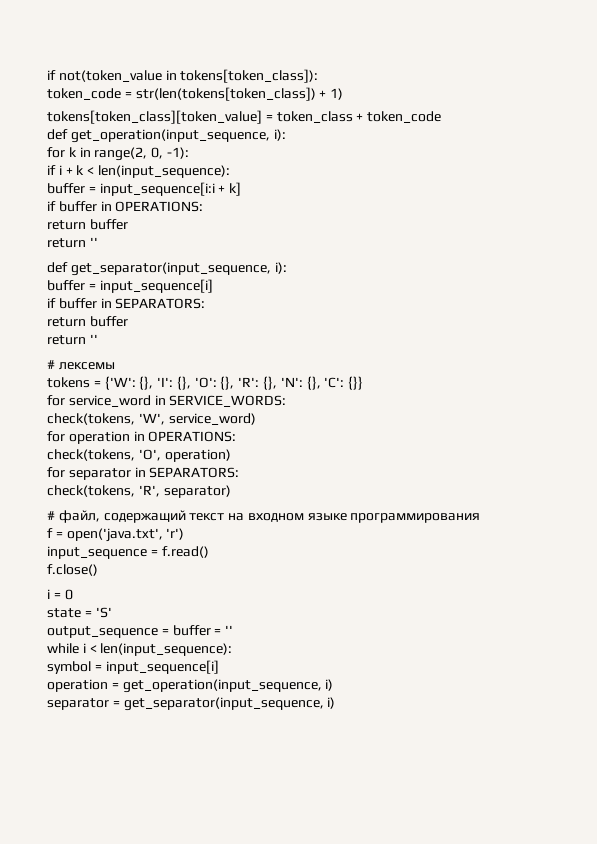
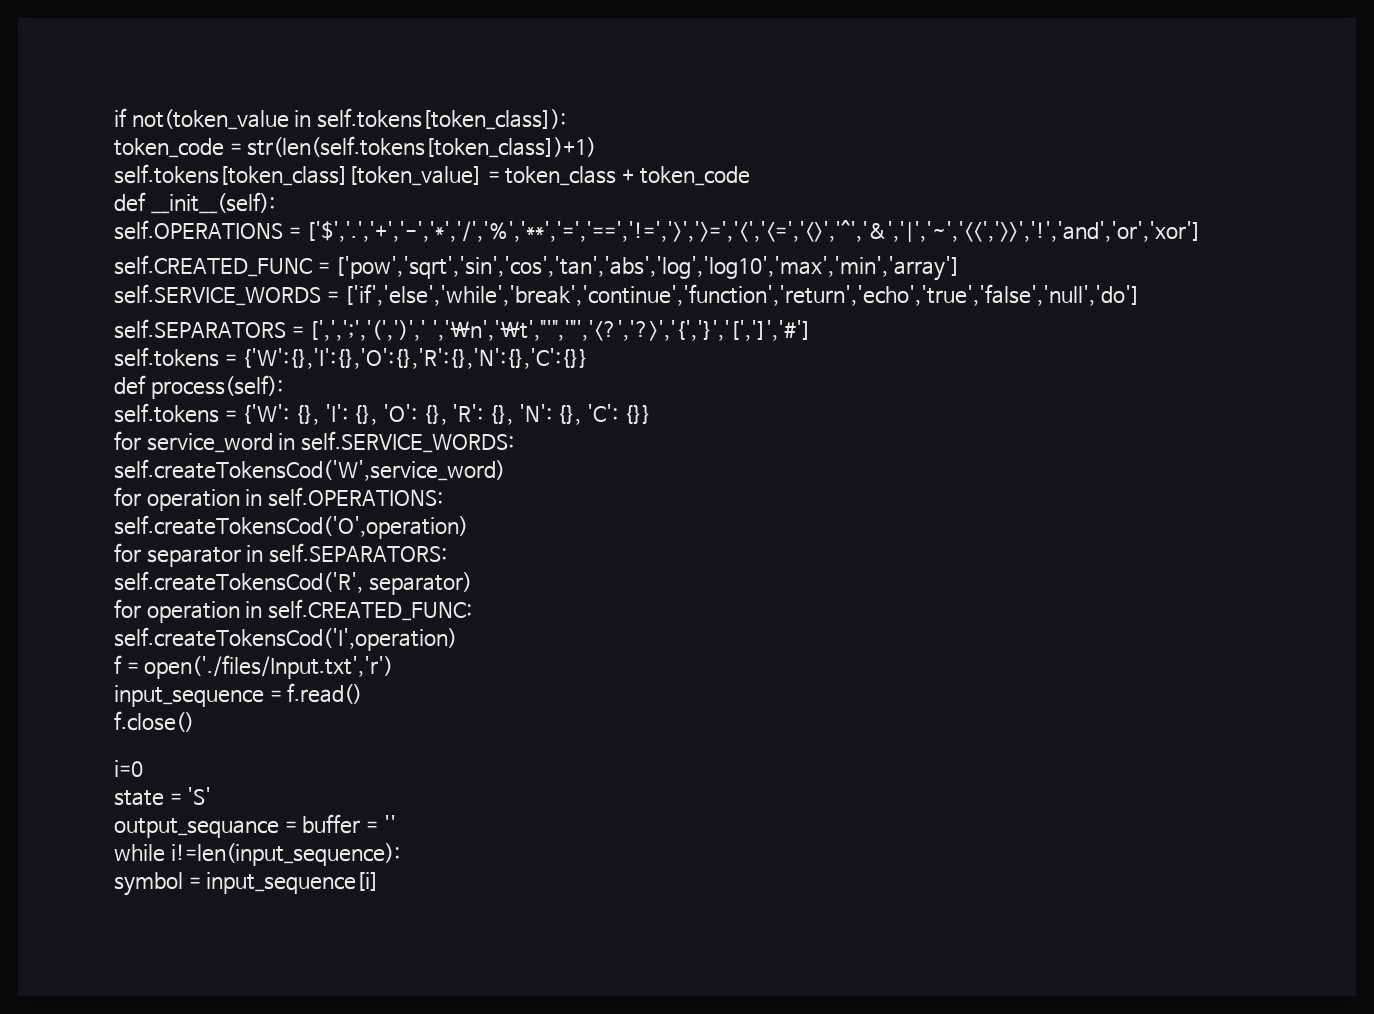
[180,69,319,83] tokens[token_class]): -> [317,108,567,130] self.tokens[token_class]):
[135,87,344,101] [47,110,262,124] str(len(tokens[token_class]) + 1) // tokens[token_class][token_value] -> [247,136,597,158] [114,164,482,186] str(len(self.tokens[token_class])+1) // self.tokens[token_class][token_value]
[70,129,286,143] [47,147,189,161] [47,165,230,178] [47,182,242,196] [47,201,204,212] [47,219,128,230] [47,237,98,248] [47,262,287,276] [47,279,213,293] [47,298,206,309] [47,316,128,327] [47,334,98,345] [47,360,115,370] [47,377,90,388] get_operation(input_sequence, i): // for k in range(2, 0, -1): // if i + k < len(input_sequence): // buffer = input_sequence[i:i + k] // if buffer in OPERATIONS: // return buffer // return '' // def get_separator(input_sequence, i): // buffer = input_sequence[i] // if buffer in SEPARATORS: // return buffer // return '' // # лексемы // tokens -> [150,192,275,214] [114,220,1202,242] [114,255,961,281] [114,284,1141,306] [114,319,811,341] [114,347,589,369] [114,375,283,399] [114,403,219,423] __init__(self): // self.OPERATIONS = ['$','.','+','-','*','/','%','**','=','==','!=','>','>=','<','<=','<>','^','&','|','~','<<','>>','!','and','or','xor'] // self.CREATED_FUNC = ['pow','sqrt','sin','cos','tan','abs','log','log10','max','min','array'] // self.SERVICE_WORDS = ['if','else','while','break','continue','function','return','echo','true','false','null','do'] // self.SEPARATORS = [',',';','(',')',' ','\n','\t',"'",'"','<?','?>','{','}','[',']','#'] // self.tokens = {'W':{},'I':{},'O':{},'R':{},'N':{},'C':{}} // def process(self): // self.tokens
[169,395,287,407] [47,413,256,425] [47,431,237,444] [47,449,231,462] SERVICE_WORDS: // check(tokens, 'W', service_word) // for operation in OPERATIONS: // check(tokens, 'O', operation) -> [300,431,514,453] [114,459,505,481] [114,487,443,511] [114,515,468,539] self.SERVICE_WORDS: // self.createTokensCod('W',service_word) // for operation in self.OPERATIONS: // self.createTokensCod('O',operation)
[149,467,240,478] [47,485,231,498] [47,510,481,523] SEPARATORS: // check(tokens, 'R', separator) // # файл, содержащий текст на входном языке программирования -> [268,543,447,563] [114,571,472,595] [114,599,472,623] [114,627,457,651] self.SEPARATORS: // self.createTokensCod('R', separator) // for operation in self.CREATED_FUNC: // self.createTokensCod('I',operation)
[66,528,185,542] open('java.txt', 'r') -> [144,655,394,679] open('./files/Input.txt','r')
[47,589,73,600] i = 0 -> [114,760,143,777] i=0
[47,626,158,638] output_sequence -> [114,818,279,838] output_sequance
[82,643,233,656] i < len(input_sequence): -> [170,843,400,866] i!=len(input_sequence):
[47,679,334,693] [47,697,336,711] // operation = get_operation(input_sequence, i) // separator = get_separator(input_sequence, i) -> (380, 883) none

